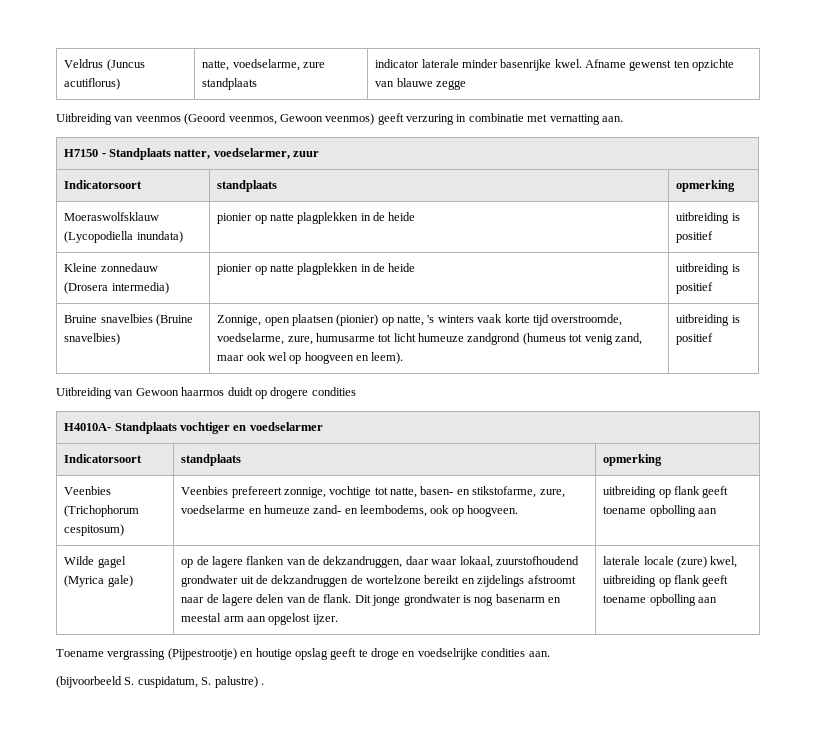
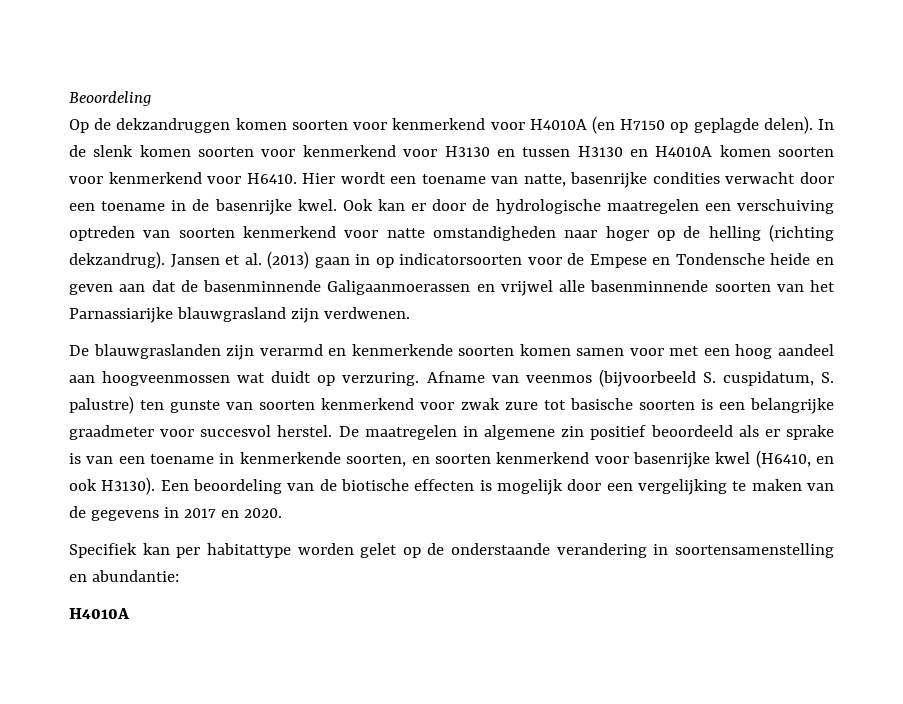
[64,59,145,71] [64,78,121,90] [202,59,325,71] [202,78,258,90] [375,59,735,71] [375,78,466,90] [56,113,623,125] [64,148,320,160] [64,180,143,189] [217,180,278,192] [676,180,736,192] [64,212,160,221] [64,231,183,243] [217,212,416,224] [676,212,740,224] [676,231,714,243] [64,263,158,272] [64,282,169,294] [217,263,416,275] [676,263,740,275] [676,282,714,294] [64,314,193,326] [64,333,121,345] [217,314,623,326] [217,333,642,345] [217,352,404,364] [676,314,740,326] [676,333,714,345] [56,387,356,399] [64,422,323,434] [64,454,143,463] [181,454,242,466] [603,454,663,466] [64,486,112,495] [64,505,140,517] [64,524,125,536] [181,486,565,498] [181,505,519,517] [603,486,729,498] [603,505,717,517] [64,556,126,568] [64,575,133,587] [181,556,579,568] [181,575,576,587] [181,594,562,606] [181,613,338,625] [603,556,738,568] [603,575,729,587] [603,594,717,606] [56,648,550,660] Veldrus (Juncus acutiflorus) | natte, voedselarme, zure standplaats | indicator laterale minder basenrijke kwel. Afname gewenst ten opzichte van blauwe zegge // Uitbreiding van veenmos (Geoord veenmos, Gewoon veenmos) geeft verzuring in combinatie met vernatting aan. // H7150 - Standplaats natter, voedselarmer, zuur // Indicatorsoort | standplaats | opmerking // Moeraswolfsklauw (Lycopodiella inundata) | pionier op natte plagplekken in de heide | uitbreiding is positief // Kleine zonnedauw (Drosera intermedia) | pionier op natte plagplekken in de heide | uitbreiding is positief // Bruine snavelbies (Bruine snavelbies) | Zonnige, open plaatsen (pionier) op natte, 's winters vaak korte tijd overstroomde, voedselarme, zure, humusarme tot licht humeuze zandgrond (humeus tot venig zand, maar ook wel op hoogveen en leem). | uitbreiding is positief // Uitbreiding van Gewoon haarmos duidt op drogere condities // H4010A- Standplaats vochtiger en voedselarmer // Indicatorsoort | standplaats | opmerking // Veenbies (Trichophorum cespitosum) | Veenbies prefereert zonnige, vochtige tot natte, basen- en stikstofarme, zure, voedselarme en humeuze zand- en leembodems, ook op hoogveen. | uitbreiding op flank geeft toename opbolling aan // Wilde gagel (Myrica gale) | op de lagere flanken van de dekzandruggen, daar waar lokaal, zuurstofhoudend grondwater uit de dekzandruggen de wortelzone bereikt en zijdelings afstroomt naar de lagere delen van de flank. Dit jonge grondwater is nog basenarm en meestal arm aan opgelost ijzer. | laterale locale (zure) kwel, uitbreiding op flank geeft toename opbolling aan // Toename vergrassing (Pijpestrootje) en houtige opslag geeft te droge en voedselrijke condities aan. // -> [69,91,151,106] [69,116,834,134] [69,145,835,157] [69,172,835,188] [69,199,834,215] [69,224,835,242] [69,251,834,269] [69,280,835,296] [69,307,410,323] [69,344,835,360] [69,371,592,386] Beoordeling // Op de dekzandruggen komen soorten voor kenmerkend voor H4010A (en H7150 op geplagde delen). In de slenk komen soorten voor kenmerkend voor H3130 en tussen H3130 en H4010A komen soorten voor kenmerkend voor H6410. Hier wordt een toename van natte, basenrijke condities verwacht door een toename in de basenrijke kwel. Ook kan er door de hydrologische maatregelen een verschuiving optreden van soorten kenmerkend voor natte omstandigheden naar hoger op de helling (richting dekzandrug). Jansen et al. (2013) gaan in op indicatorsoorten voor de Empese en Tondensche heide en geven aan dat de basenminnende Galigaanmoerassen en vrijwel alle basenminnende soorten van het Parnassiarijke blauwgrasland zijn verdwenen. // De blauwgraslanden zijn verarmd en kenmerkende soorten komen samen voor met een hoog aandeel aan hoogveenmossen wat duidt op verzuring. Afname van veenmos
[260,683,264,685] . -> [140,398,834,414] [69,425,834,440] [69,450,834,468] [69,477,835,495] [69,506,282,521] [69,543,834,558] [69,570,179,582] [69,608,130,619] ten gunste van soorten kenmerkend voor zwak zure tot basische soorten is een belangrijke graadmeter voor succesvol herstel. De maatregelen in algemene zin positief beoordeeld als er sprake is van een toename in kenmerkende soorten, en soorten kenmerkend voor basenrijke kwel (H6410, en ook H3130). Een beoordeling van de biotische effecten is mogelijk door een vergelijking te maken van de gegevens in 2017 en 2020. // Specifiek kan per habitattype worden gelet op de onderstaande verandering in soortensamenstelling en abundantie: // H4010A

